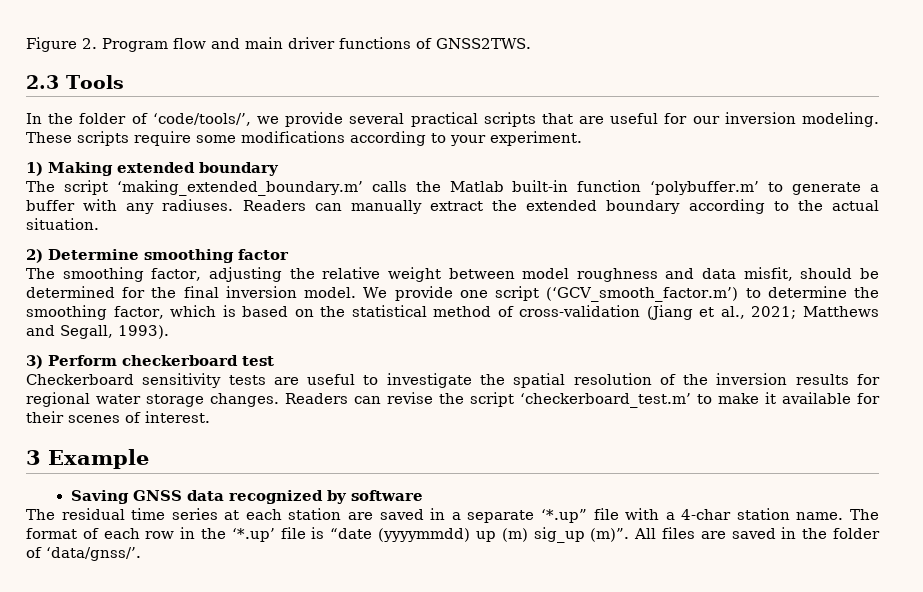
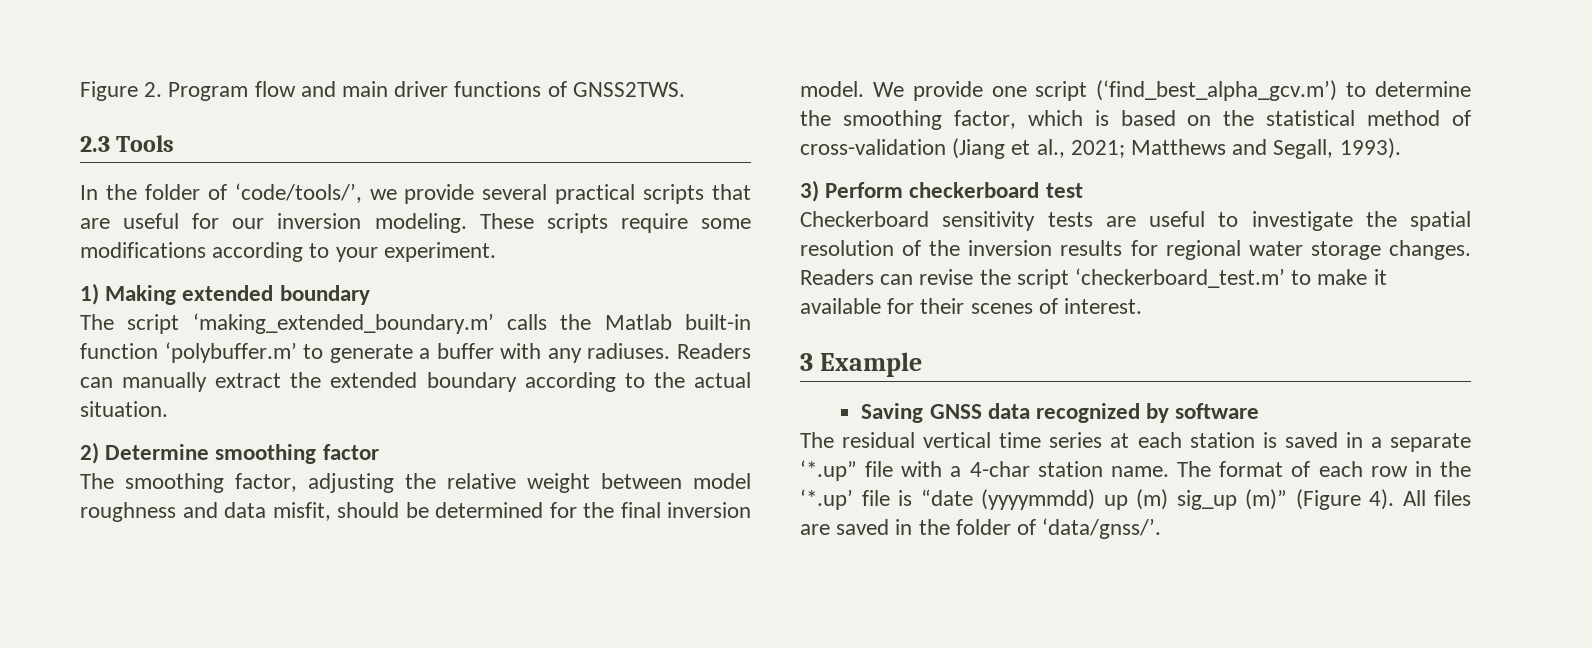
[546,287,739,302] (‘GCV_smooth_factor.m’) -> [1096,80,1338,101] (‘find_best_alpha_gcv.m’)
(125, 514) none -> [923,432,992,448] vertical
[348,512,374,520] are -> [1262,432,1277,448] is
[590,528,630,542] (m)”. -> [1245,489,1394,510] (m)” (Figure 4).

